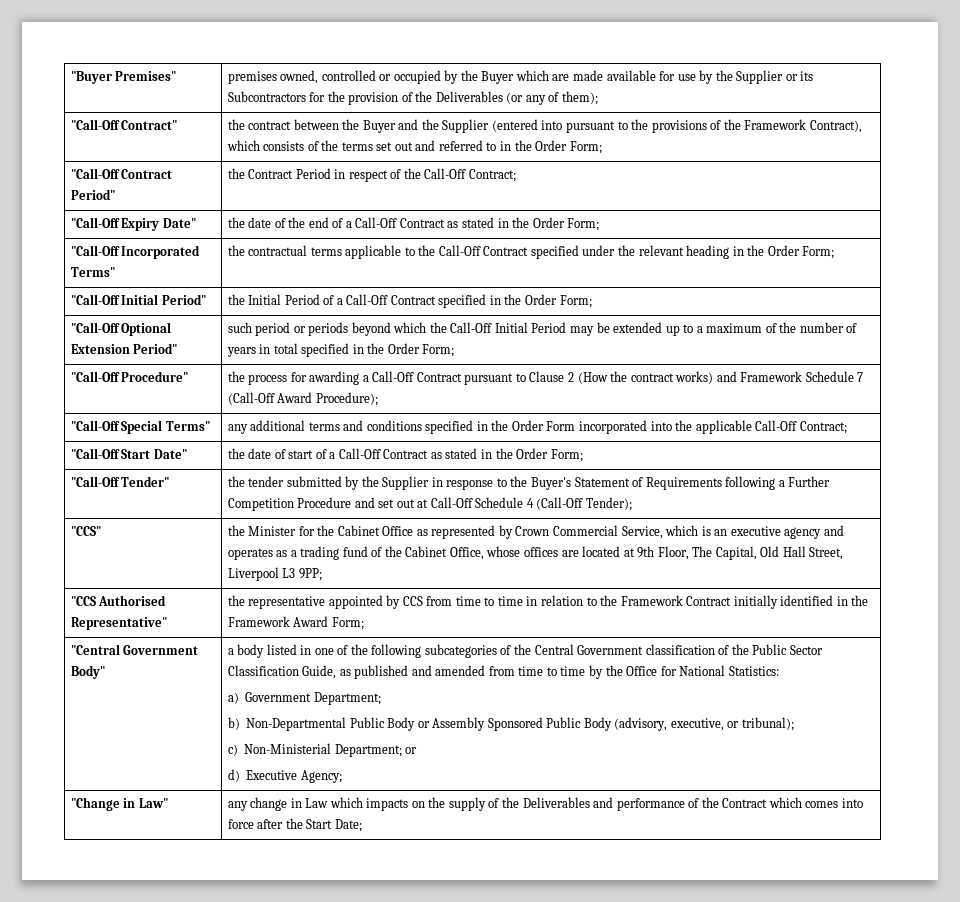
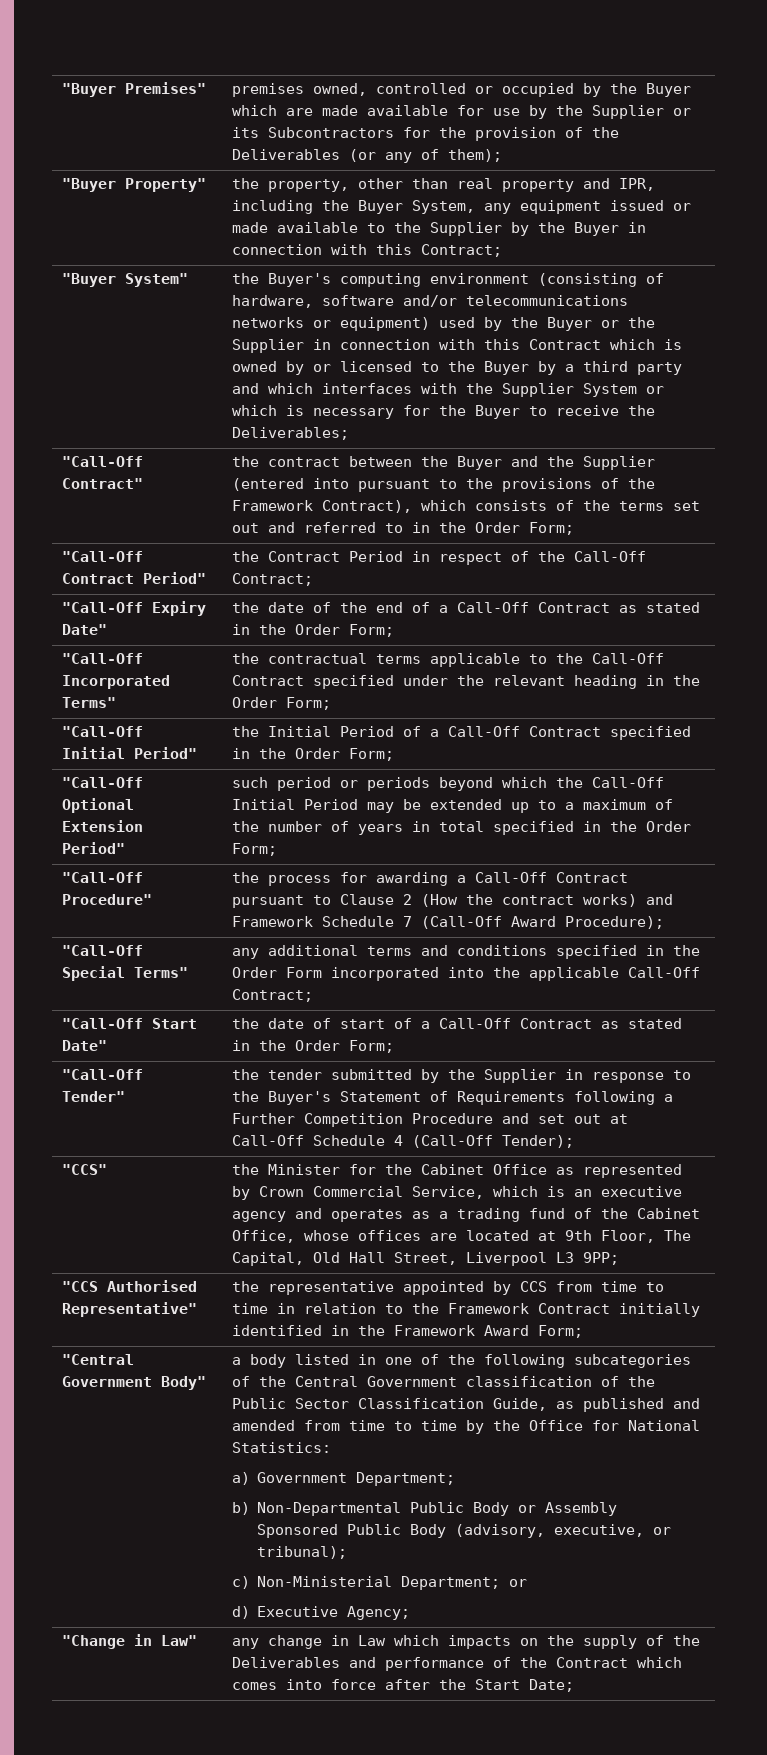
(598, 98) none -> [62,178,207,192] [232,178,656,192] [232,200,692,214] [232,222,647,236] [232,244,503,257] [62,273,189,287] [232,273,665,287] [232,295,629,308] [232,317,656,331] [232,339,683,353] [232,361,683,375] [232,383,665,397] [232,405,656,419] [232,427,350,440] // "Buyer Property" | the property, other than real property and IPR, including the Buyer System, any equipment issued or made available to the Supplier by the Buyer in connection with this Contract; // "Buyer System" | the Buyer's computing environment (consisting of hardware, software and/or telecommunications networks or equipment) used by the Buyer or the Supplier in connection with this Contract which is owned by or licensed to the Buyer by a third party and which interfaces with the Supplier System or which is necessary for the Buyer to receive the Deliverables;

